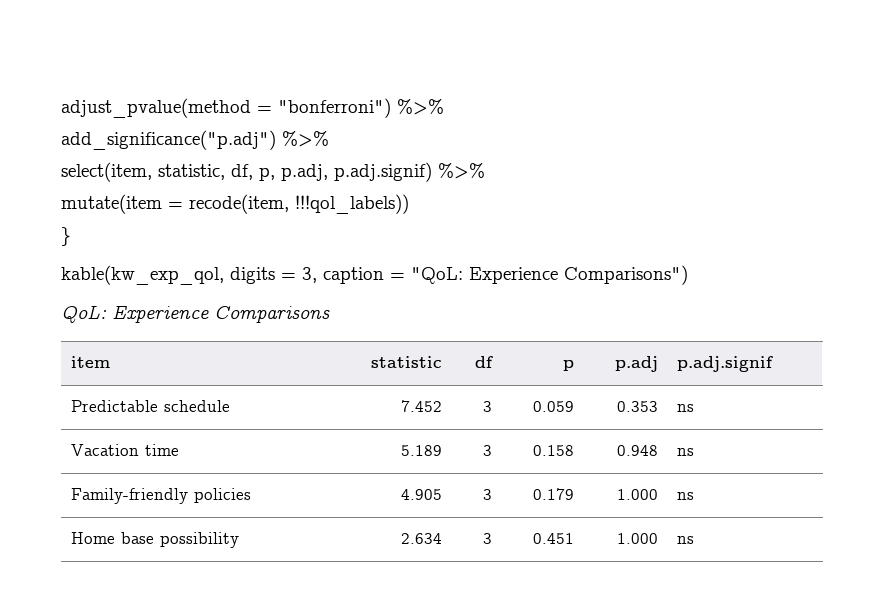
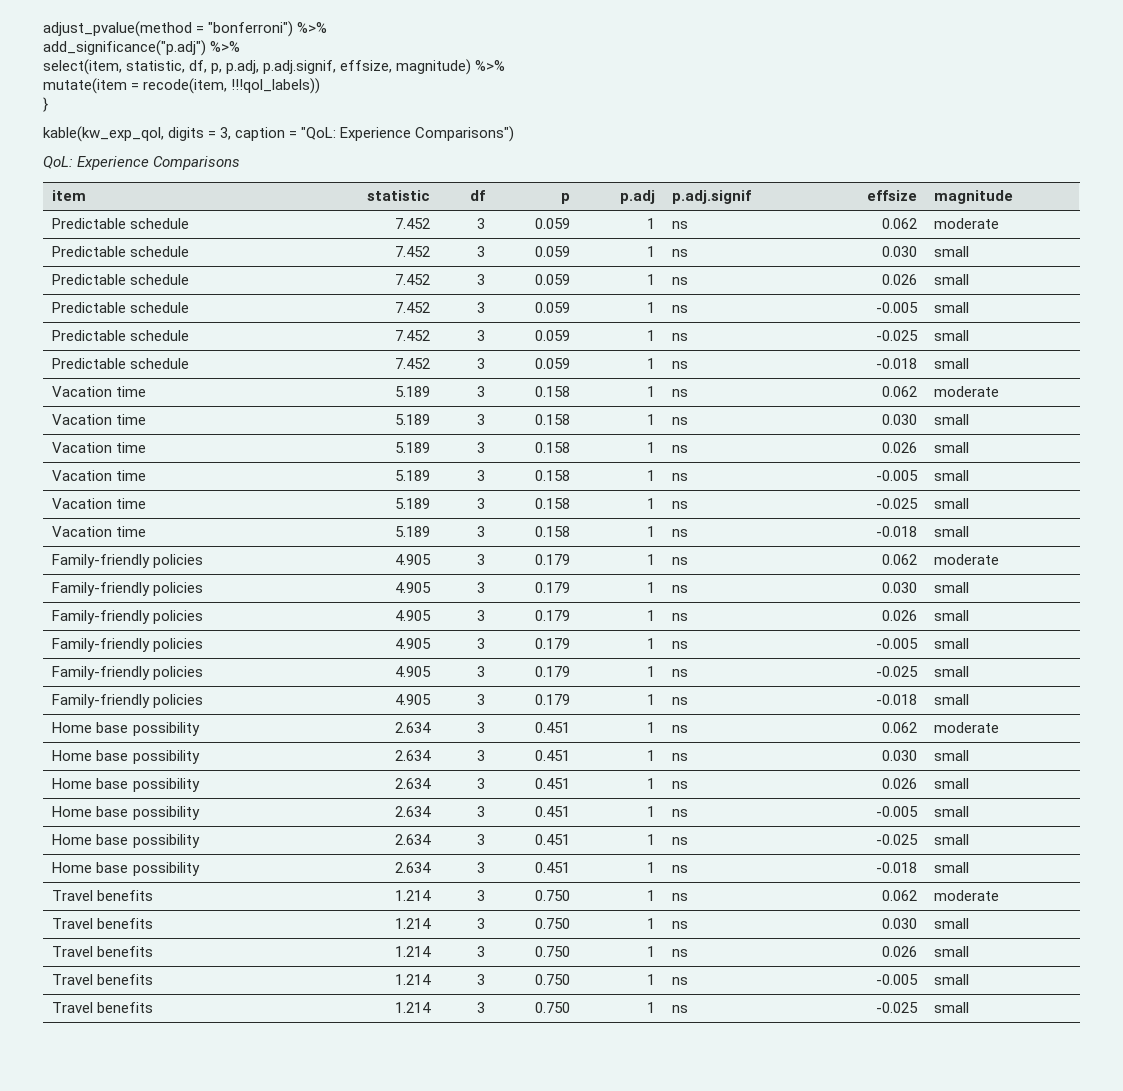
[334,162,432,182] p.adj.signif) -> [263,59,472,75] p.adj.signif, effsize, magnitude)
[70,400,230,412] [401,400,443,412] [483,401,493,412] [533,401,575,412] [617,401,659,412] [676,404,694,412] [70,444,179,456] [401,445,443,456] [483,445,493,456] [533,445,575,456] [617,445,659,456] [676,448,694,456] [70,488,251,504] [401,489,443,500] [483,489,493,500] [533,488,575,500] [617,489,659,500] [676,492,694,500] [70,532,239,548] [401,533,443,544] [483,533,493,544] [533,533,575,544] [617,533,659,544] [676,536,694,544] // Predictable schedule | 7.452 | 3 | 0.059 | 0.353 | ns // Vacation time | 5.189 | 3 | 0.158 | 0.948 | ns // Family-friendly policies | 4.905 | 3 | 0.179 | 1.000 | ns // Home base possibility | 2.634 | 3 | 0.451 | 1.000 | ns -> [866,190,917,201] [934,190,1014,204] [52,218,190,229] [394,218,430,229] [476,218,485,229] [534,218,570,229] [646,218,655,229] [672,221,689,229] [881,218,917,229] [934,218,1000,229] [52,246,190,257] [394,246,430,257] [476,246,485,257] [534,246,570,257] [646,246,655,257] [672,249,689,257] [881,246,917,257] [934,246,970,257] [52,274,190,285] [394,274,430,285] [476,274,485,285] [534,274,570,285] [646,274,655,285] [672,277,689,285] [881,274,917,285] [934,274,970,285] [52,302,190,313] [394,302,430,313] [476,302,485,313] [534,302,570,313] [646,302,655,313] [672,305,689,313] [875,302,918,313] [934,302,970,313] [52,330,190,341] [394,330,430,341] [476,330,485,341] [534,330,570,341] [646,330,655,341] [672,333,689,341] [875,330,918,341] [934,330,970,341] [52,358,190,369] [394,358,430,369] [476,358,485,369] [534,358,570,369] [646,358,655,369] [672,361,689,369] [875,358,917,369] [934,358,970,369] [52,386,147,397] [394,386,430,397] [476,386,485,397] [534,386,570,397] [646,386,655,397] [672,389,689,397] [881,386,917,397] [934,386,1000,397] [52,414,147,425] [394,414,430,425] [476,414,485,425] [534,414,570,425] [646,414,655,425] [672,417,689,425] [881,414,917,425] [934,414,970,425] [52,442,147,453] [394,442,430,453] [476,442,485,453] [534,442,570,453] [646,442,655,453] [672,445,689,453] [881,442,917,453] [934,442,970,453] [52,470,147,481] [394,470,430,481] [476,470,485,481] [534,470,570,481] [646,470,655,481] [672,473,689,481] [875,470,918,481] [934,470,970,481] [52,498,147,509] [394,498,430,509] [476,498,485,509] [534,498,570,509] [646,498,655,509] [672,501,689,509] [875,498,918,509] [934,498,970,509] [52,526,147,537] [394,526,430,537] [476,526,485,537] [534,526,570,537] [646,526,655,537] [672,529,689,537] [875,526,917,537] [934,526,970,537] [52,554,204,568] [394,554,431,565] [476,554,485,565] [534,554,570,565] [646,554,655,565] [672,557,689,565] [881,554,917,565] [934,554,1000,565] [52,582,204,596] [394,582,431,593] [476,582,485,593] [534,582,570,593] [646,582,655,593] [672,585,689,593] [881,582,917,593] [934,582,970,593] [52,610,204,624] [394,610,431,621] [476,610,485,621] [534,610,570,621] [646,610,655,621] [672,613,689,621] [881,610,917,621] [934,610,970,621] [52,638,204,652] [394,638,431,649] [476,638,485,649] [534,638,570,649] [646,638,655,649] [672,641,689,649] [875,638,918,649] [934,638,970,649] [52,666,204,680] [394,666,431,677] [476,666,485,677] [534,666,570,677] [646,666,655,677] [672,669,689,677] [875,666,918,677] [934,666,970,677] [52,694,204,708] [394,694,431,705] [476,694,485,705] [534,694,570,705] [646,694,655,705] [672,697,689,705] [875,694,917,705] [934,694,970,705] [52,722,200,736] [394,722,431,733] [476,722,485,733] [534,722,570,733] [646,722,655,733] [672,725,689,733] [881,722,917,733] [934,722,1000,733] [52,750,200,764] [394,750,431,761] [476,750,485,761] [534,750,570,761] [646,750,655,761] [672,753,689,761] [881,750,917,761] [934,750,970,761] [52,778,200,792] [394,778,431,789] [476,778,485,789] [534,778,570,789] [646,778,655,789] [672,781,689,789] [881,778,917,789] [934,778,970,789] [52,806,200,820] [394,806,431,817] [476,806,485,817] [534,806,570,817] [646,806,655,817] [672,809,689,817] [875,806,918,817] [934,806,970,817] [52,834,200,848] [394,834,431,845] [476,834,485,845] [534,834,570,845] [646,834,655,845] [672,837,689,845] [875,834,918,845] [934,834,970,845] [52,862,200,876] [394,862,431,873] [476,862,485,873] [534,862,570,873] [646,862,655,873] [672,865,689,873] [875,862,917,873] [934,862,970,873] [52,890,154,901] [394,890,431,901] [476,890,485,901] [534,890,570,901] [646,890,655,901] [672,893,689,901] [881,890,917,901] [934,890,1000,901] [52,918,154,929] [394,918,431,929] [476,918,485,929] [534,918,570,929] [646,918,655,929] [672,921,689,929] [881,918,917,929] [934,918,970,929] [52,946,154,957] [394,946,431,957] [476,946,485,957] [534,946,570,957] [646,946,655,957] [672,949,689,957] [881,946,917,957] [934,946,970,957] [52,974,154,985] [394,974,431,985] [476,974,485,985] [534,974,570,985] [646,974,655,985] [672,977,689,985] [875,974,918,985] [934,974,970,985] [52,1002,154,1013] [394,1002,431,1013] [476,1002,485,1013] [534,1002,570,1013] [646,1002,655,1013] [672,1005,689,1013] [875,1002,918,1013] [934,1002,970,1013] | effsize | magnitude // Predictable schedule | 7.452 | 3 | 0.059 | 1 | ns | 0.062 | moderate // Predictable schedule | 7.452 | 3 | 0.059 | 1 | ns | 0.030 | small // Predictable schedule | 7.452 | 3 | 0.059 | 1 | ns | 0.026 | small // Predictable schedule | 7.452 | 3 | 0.059 | 1 | ns | -0.005 | small // Predictable schedule | 7.452 | 3 | 0.059 | 1 | ns | -0.025 | small // Predictable schedule | 7.452 | 3 | 0.059 | 1 | ns | -0.018 | small // Vacation time | 5.189 | 3 | 0.158 | 1 | ns | 0.062 | moderate // Vacation time | 5.189 | 3 | 0.158 | 1 | ns | 0.030 | small // Vacation time | 5.189 | 3 | 0.158 | 1 | ns | 0.026 | small // Vacation time | 5.189 | 3 | 0.158 | 1 | ns | -0.005 | small // Vacation time | 5.189 | 3 | 0.158 | 1 | ns | -0.025 | small // Vacation time | 5.189 | 3 | 0.158 | 1 | ns | -0.018 | small // Family-friendly policies | 4.905 | 3 | 0.179 | 1 | ns | 0.062 | moderate // Family-friendly policies | 4.905 | 3 | 0.179 | 1 | ns | 0.030 | small // Family-friendly policies | 4.905 | 3 | 0.179 | 1 | ns | 0.026 | small // Family-friendly policies | 4.905 | 3 | 0.179 | 1 | ns | -0.005 | small // Family-friendly policies | 4.905 | 3 | 0.179 | 1 | ns | -0.025 | small // Family-friendly policies | 4.905 | 3 | 0.179 | 1 | ns | -0.018 | small // Home base possibility | 2.634 | 3 | 0.451 | 1 | ns | 0.062 | moderate // Home base possibility | 2.634 | 3 | 0.451 | 1 | ns | 0.030 | small // Home base possibility | 2.634 | 3 | 0.451 | 1 | ns | 0.026 | small // Home base possibility | 2.634 | 3 | 0.451 | 1 | ns | -0.005 | small // Home base possibility | 2.634 | 3 | 0.451 | 1 | ns | -0.025 | small // Home base possibility | 2.634 | 3 | 0.451 | 1 | ns | -0.018 | small // Travel benefits | 1.214 | 3 | 0.750 | 1 | ns | 0.062 | moderate // Travel benefits | 1.214 | 3 | 0.750 | 1 | ns | 0.030 | small // Travel benefits | 1.214 | 3 | 0.750 | 1 | ns | 0.026 | small // Travel benefits | 1.214 | 3 | 0.750 | 1 | ns | -0.005 | small // Travel benefits | 1.214 | 3 | 0.750 | 1 | ns | -0.025 | small

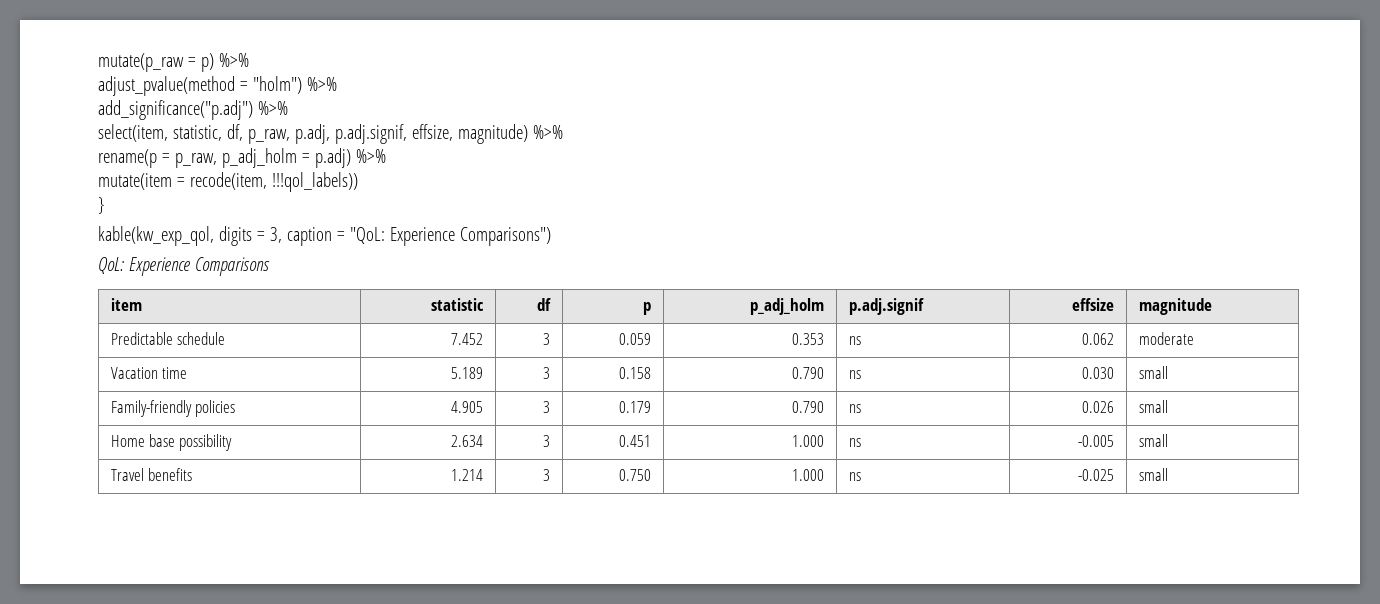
(43, 29) none -> [98,53,249,72] mutate(p_raw = p) %>% //
[208,21,294,37] "bonferroni") -> [252,76,302,94] "holm")
[211,63,223,74] p, -> [247,129,290,144] p_raw,
(506, 65) none -> [98,148,386,168] // rename(p = p_raw, p_adj_holm = p.adj) %>%
[619,190,655,204] p.adj -> [750,298,825,315] p_adj_holm
[646,218,655,229] [672,221,689,229] [881,218,917,229] [934,218,1000,229] [52,246,190,257] [394,246,430,257] [476,246,485,257] [534,246,570,257] [646,246,655,257] [672,249,689,257] [881,246,917,257] [934,246,970,257] [52,274,190,285] [394,274,430,285] [476,274,485,285] [534,274,570,285] [646,274,655,285] [672,277,689,285] [881,274,917,285] [934,274,970,285] [52,302,190,313] [394,302,430,313] [476,302,485,313] [534,302,570,313] [646,302,655,313] [672,305,689,313] [875,302,918,313] [934,302,970,313] [52,330,190,341] [394,330,430,341] [476,330,485,341] [534,330,570,341] [646,330,655,341] [672,333,689,341] [875,330,918,341] [934,330,970,341] [52,358,190,369] [394,358,430,369] [476,358,485,369] [534,358,570,369] [646,358,655,369] [672,361,689,369] [875,358,917,369] [934,358,970,369] [52,386,147,397] [394,386,430,397] [476,386,485,397] [534,386,570,397] [646,386,655,397] 1 | ns | 0.062 | moderate // Predictable schedule | 7.452 | 3 | 0.059 | 1 | ns | 0.030 | small // Predictable schedule | 7.452 | 3 | 0.059 | 1 | ns | 0.026 | small // Predictable schedule | 7.452 | 3 | 0.059 | 1 | ns | -0.005 | small // Predictable schedule | 7.452 | 3 | 0.059 | 1 | ns | -0.025 | small // Predictable schedule | 7.452 | 3 | 0.059 | 1 | ns | -0.018 | small // Vacation time | 5.189 | 3 | 0.158 | 1 -> [792,333,825,345] 0.353
[646,414,655,425] [672,417,689,425] [881,414,917,425] [934,414,970,425] [52,442,147,453] [394,442,430,453] [476,442,485,453] [534,442,570,453] [646,442,655,453] [672,445,689,453] [881,442,917,453] [934,442,970,453] [52,470,147,481] [394,470,430,481] [476,470,485,481] [534,470,570,481] [646,470,655,481] [672,473,689,481] [875,470,918,481] [934,470,970,481] [52,498,147,509] [394,498,430,509] [476,498,485,509] [534,498,570,509] [646,498,655,509] [672,501,689,509] [875,498,918,509] [934,498,970,509] [52,526,147,537] [394,526,430,537] [476,526,485,537] [534,526,570,537] [646,526,655,537] [672,529,689,537] [875,526,917,537] [934,526,970,537] [52,554,204,568] [394,554,431,565] [476,554,485,565] [534,554,570,565] [646,554,655,565] [672,557,689,565] [881,554,917,565] [934,554,1000,565] [52,582,204,596] [394,582,431,593] [476,582,485,593] [534,582,570,593] [646,582,655,593] 1 | ns | 0.030 | small // Vacation time | 5.189 | 3 | 0.158 | 1 | ns | 0.026 | small // Vacation time | 5.189 | 3 | 0.158 | 1 | ns | -0.005 | small // Vacation time | 5.189 | 3 | 0.158 | 1 | ns | -0.025 | small // Vacation time | 5.189 | 3 | 0.158 | 1 | ns | -0.018 | small // Family-friendly policies | 4.905 | 3 | 0.179 | 1 | ns | 0.062 | moderate // Family-friendly policies | 4.905 | 3 | 0.179 | 1 -> [792,367,825,379] 0.790
[646,610,655,621] [672,613,689,621] [881,610,917,621] [934,610,970,621] [52,638,204,652] [394,638,431,649] [476,638,485,649] [534,638,570,649] [646,638,655,649] [672,641,689,649] [875,638,918,649] [934,638,970,649] [52,666,204,680] [394,666,431,677] [476,666,485,677] [534,666,570,677] [646,666,655,677] [672,669,689,677] [875,666,918,677] [934,666,970,677] [52,694,204,708] [394,694,431,705] [476,694,485,705] [534,694,570,705] [646,694,655,705] [672,697,689,705] [875,694,917,705] [934,694,970,705] [52,722,200,736] [394,722,431,733] [476,722,485,733] [534,722,570,733] [646,722,655,733] [672,725,689,733] [881,722,917,733] [934,722,1000,733] [52,750,200,764] [394,750,431,761] [476,750,485,761] [534,750,570,761] [646,750,655,761] [672,753,689,761] [881,750,917,761] [934,750,970,761] [52,778,200,792] [394,778,431,789] [476,778,485,789] [534,778,570,789] [646,778,655,789] 1 | ns | 0.026 | small // Family-friendly policies | 4.905 | 3 | 0.179 | 1 | ns | -0.005 | small // Family-friendly policies | 4.905 | 3 | 0.179 | 1 | ns | -0.025 | small // Family-friendly policies | 4.905 | 3 | 0.179 | 1 | ns | -0.018 | small // Home base possibility | 2.634 | 3 | 0.451 | 1 | ns | 0.062 | moderate // Home base possibility | 2.634 | 3 | 0.451 | 1 | ns | 0.030 | small // Home base possibility | 2.634 | 3 | 0.451 | 1 -> [792,401,825,413] 0.790
[646,806,655,817] [672,809,689,817] [875,806,918,817] [934,806,970,817] [52,834,200,848] [394,834,431,845] [476,834,485,845] [534,834,570,845] [646,834,655,845] [672,837,689,845] [875,834,918,845] [934,834,970,845] [52,862,200,876] [394,862,431,873] [476,862,485,873] [534,862,570,873] [646,862,655,873] [672,865,689,873] [875,862,917,873] [934,862,970,873] [52,890,154,901] [394,890,431,901] [476,890,485,901] [534,890,570,901] [646,890,655,901] [672,893,689,901] [881,890,917,901] [934,890,1000,901] [52,918,154,929] [394,918,431,929] [476,918,485,929] [534,918,570,929] [646,918,655,929] [672,921,689,929] [881,918,917,929] [934,918,970,929] [52,946,154,957] [394,946,431,957] [476,946,485,957] [534,946,570,957] [646,946,655,957] [672,949,689,957] [881,946,917,957] [934,946,970,957] [52,974,154,985] [394,974,431,985] [476,974,485,985] [534,974,570,985] [646,974,655,985] 1 | ns | -0.005 | small // Home base possibility | 2.634 | 3 | 0.451 | 1 | ns | -0.025 | small // Home base possibility | 2.634 | 3 | 0.451 | 1 | ns | -0.018 | small // Travel benefits | 1.214 | 3 | 0.750 | 1 | ns | 0.062 | moderate // Travel benefits | 1.214 | 3 | 0.750 | 1 | ns | 0.030 | small // Travel benefits | 1.214 | 3 | 0.750 | 1 | ns | 0.026 | small // Travel benefits | 1.214 | 3 | 0.750 | 1 -> [792,435,825,447] 1.000
[646,1002,655,1013] 1 -> [792,469,825,481] 1.000

